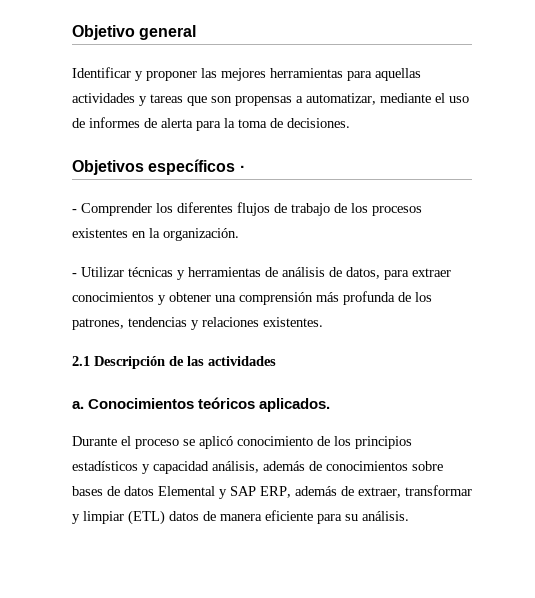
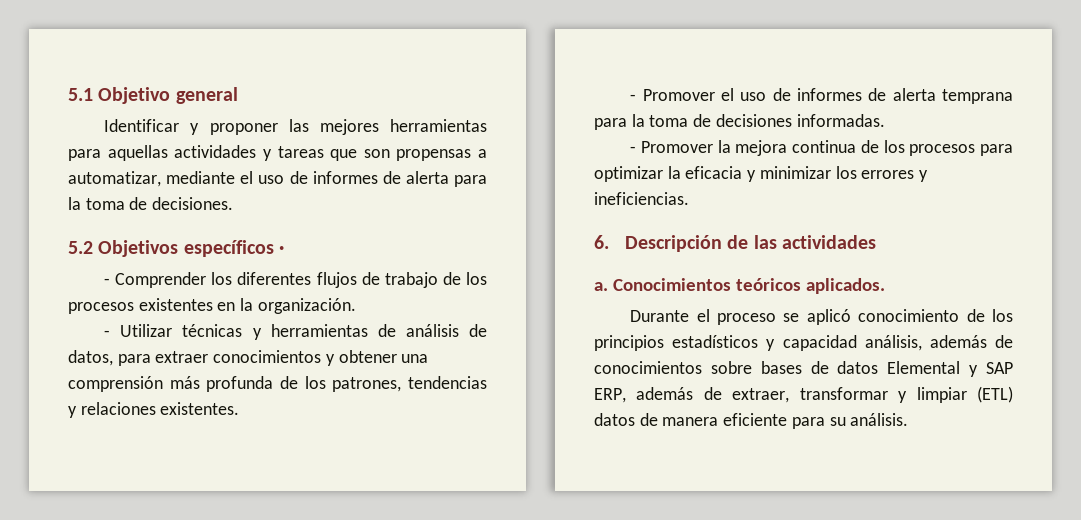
(72, 32) none -> [68,88,93,101] 5.1
(350, 123) none -> [68,241,93,254] 5.2
[72,356,90,366] 2.1 -> [630,88,1013,104] [594,114,885,130] [630,140,1013,156] [594,166,929,182] [594,192,689,205] [594,235,609,249] - Promover el uso de informes de alerta temprana para la toma de decisiones informadas. // - Promover la mejora continua de los procesos para optimizar la eficacia y minimizar los errores y ineficiencias. // 6.

